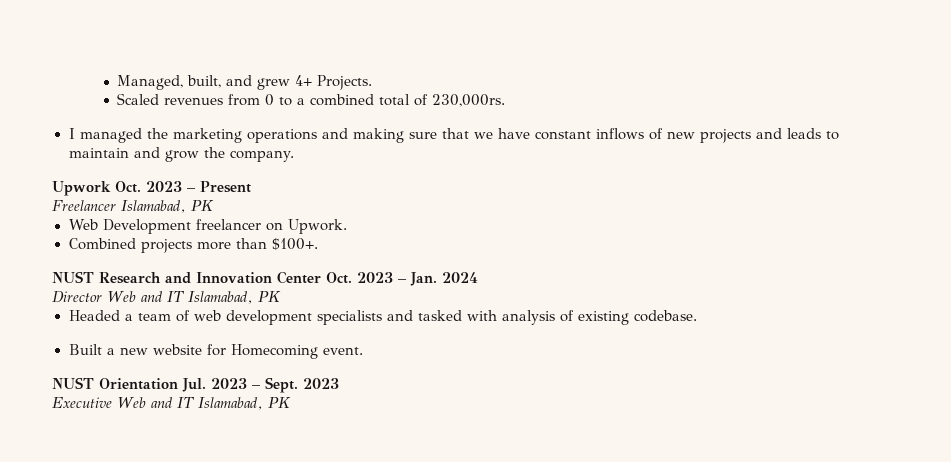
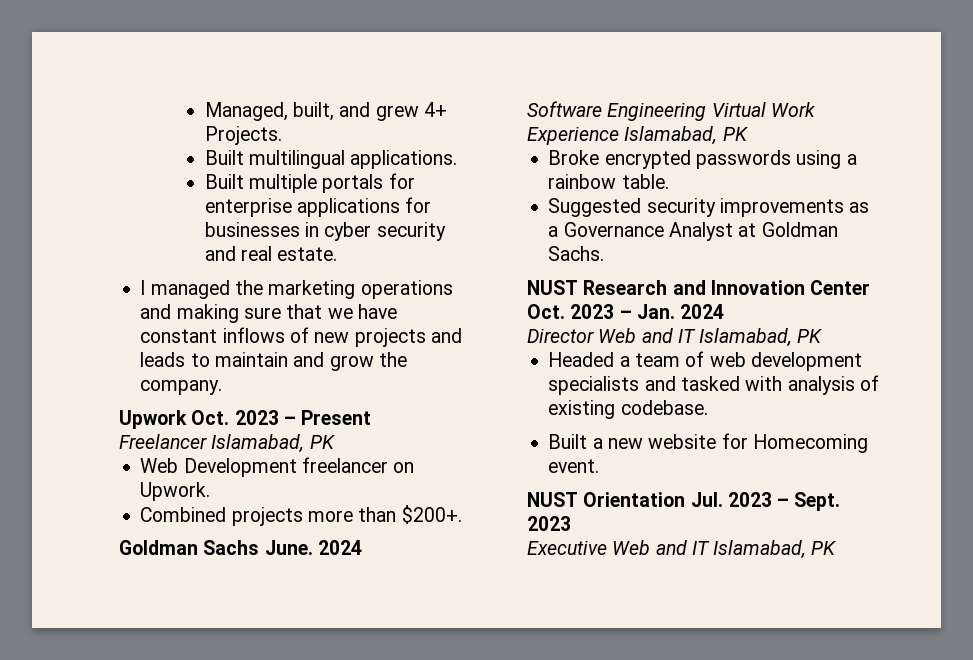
[117,93,506,107] Scaled revenues from 0 to a combined total of 230,000rs. -> [204,150,458,169] [204,173,415,193] [204,197,432,217] [204,222,446,241] [204,246,338,261] Built multilingual applications. // Built multiple portals for enterprise applications for businesses in cyber security and real estate.
[271,238,318,250] $100+. -> [401,505,462,524] [119,540,362,555] [527,101,815,121] [527,126,748,145] [548,150,857,169] [548,174,669,189] [548,198,870,217] [548,222,838,241] [548,246,605,261] $200+. // Goldman Sachs June. 2024 // Software Engineering Virtual Work Experience Islamabad, PK // Broke encrypted passwords using a rainbow table. // Suggested security improvements as a Governance Analyst at Goldman Sachs.

